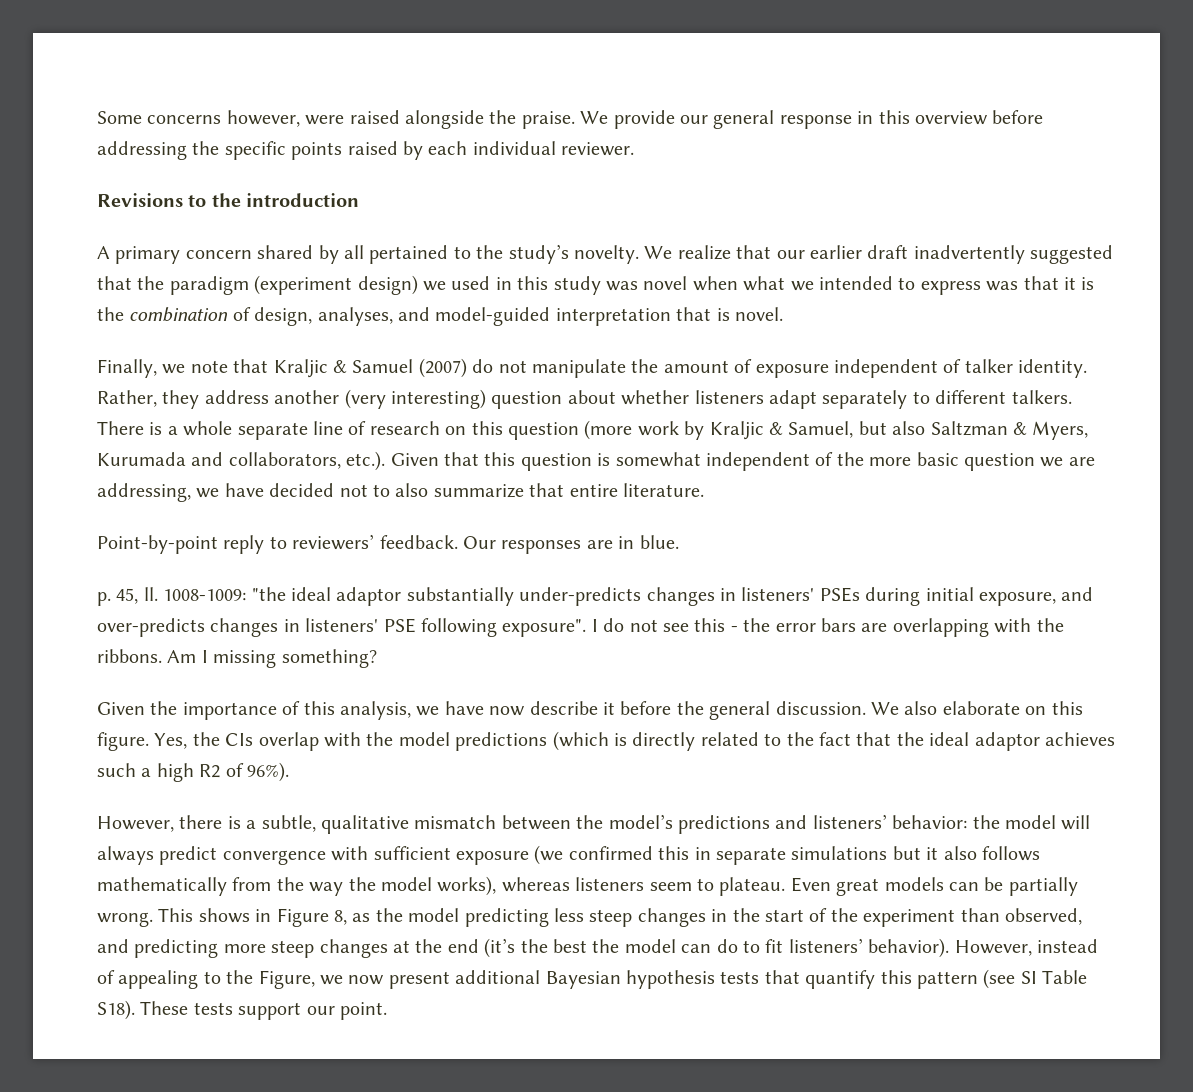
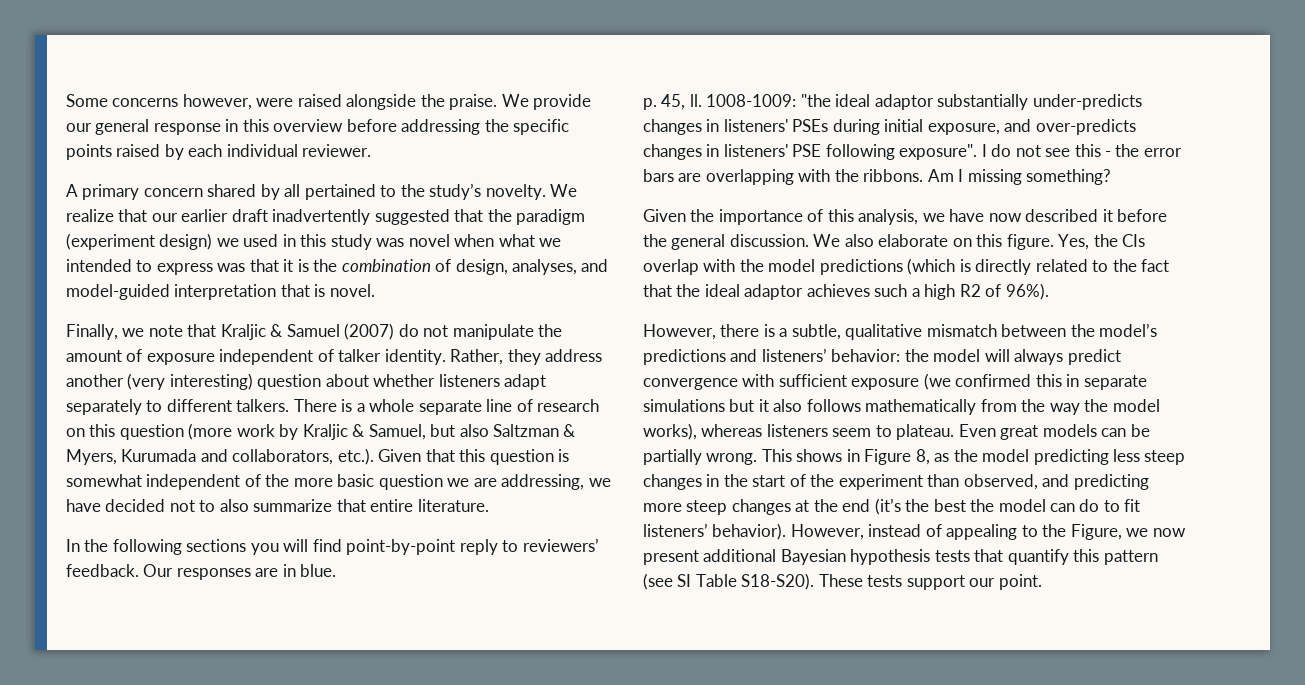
[97,193,360,207] // Revisions to the introduction -> (372, 150) none
[97,535,218,554] Point-by-point -> [66,539,456,555] In the following sections you will find point-by-point
[529,701,598,715] describe -> [1025,209,1099,222] described
[97,1000,135,1020] S18). -> [741,573,815,590] S18-S20).

